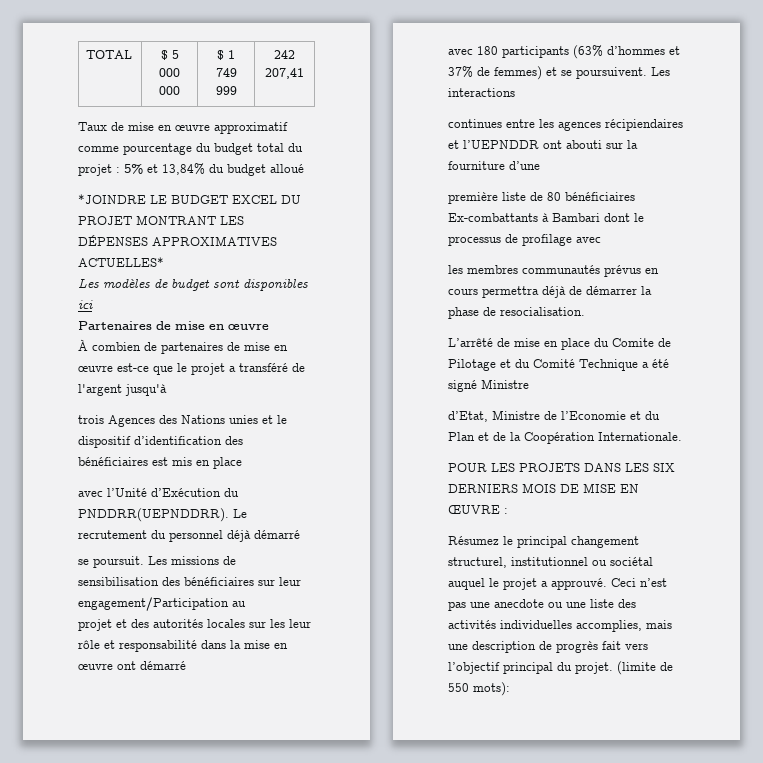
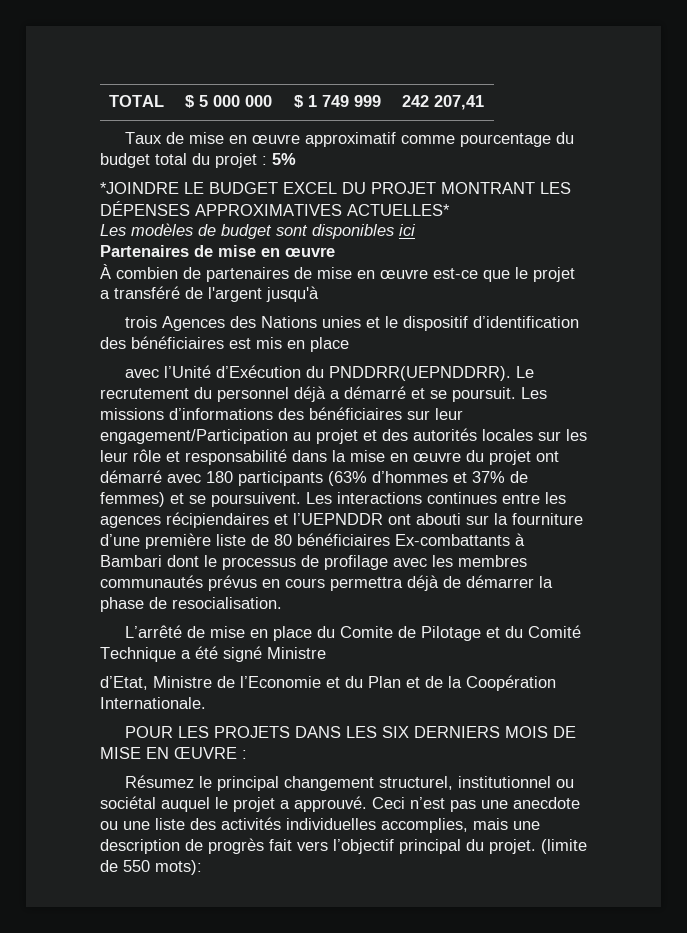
[147,163,304,176] et 13,84% du budget alloué -> (296, 159) none
[254,530,300,539] démarré // -> [330,386,425,399] a démarré et
[223,556,236,565] [78,577,159,586] de sensibilisation -> [169,408,273,420] d’informations
(246, 604) // -> (311, 436) none
(113, 666) none -> [466,450,531,465] du projet
(186, 665) // -> (162, 476) none
(515, 92) // -> (422, 498) none
(540, 165) // -> (140, 540) none
(601, 240) // -> (427, 562) none

